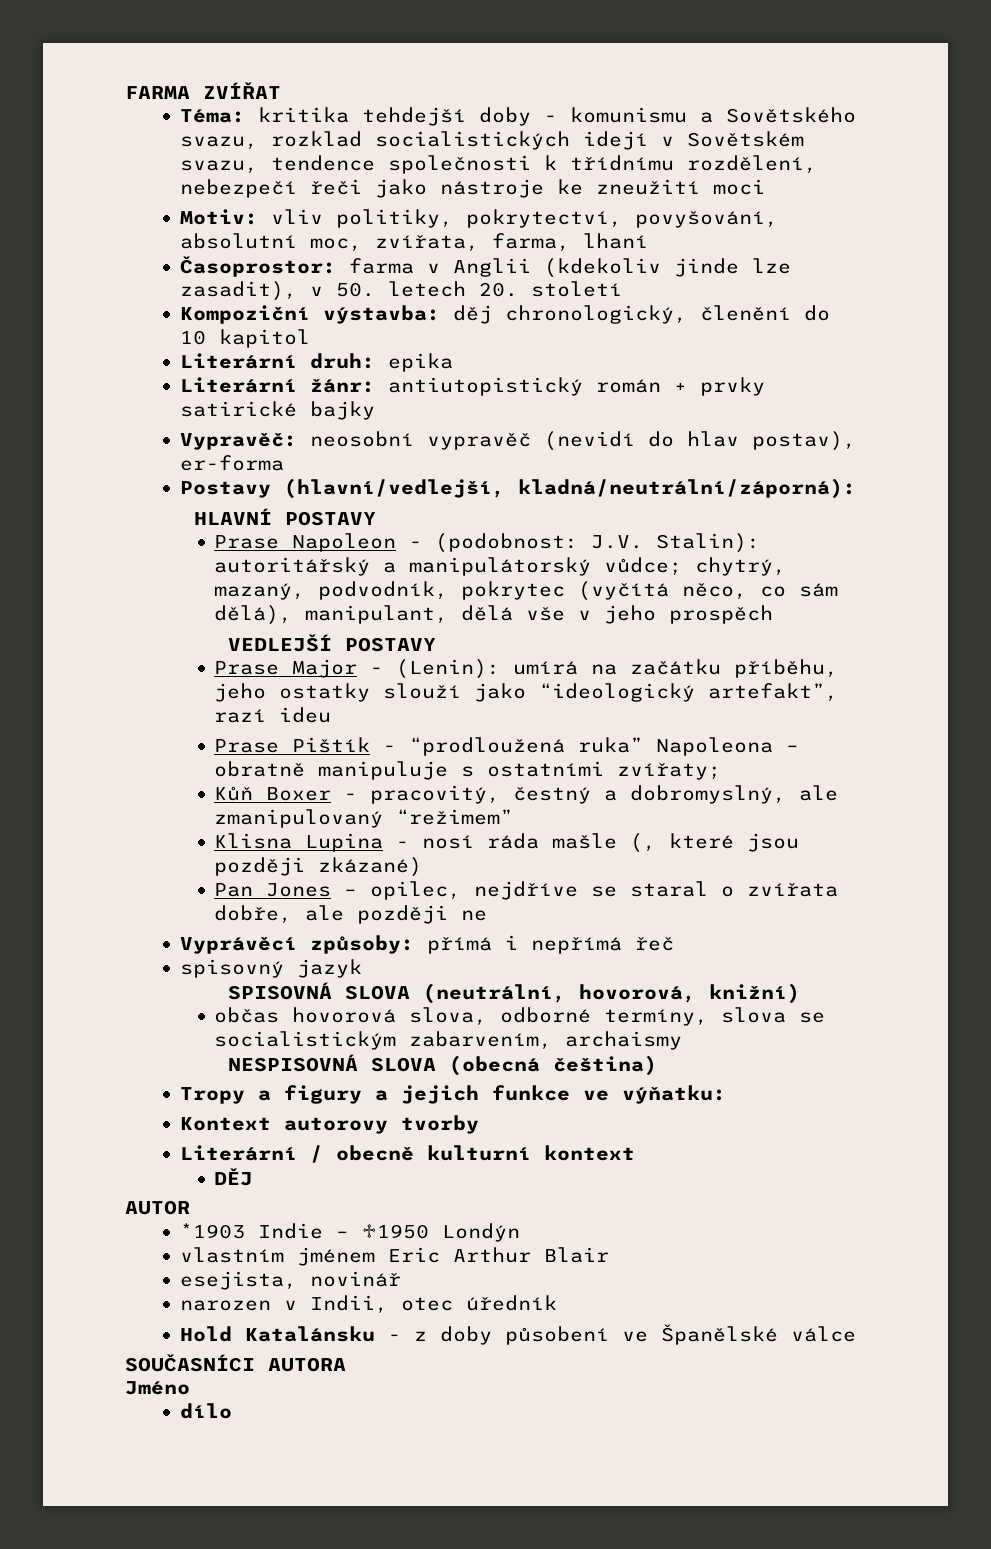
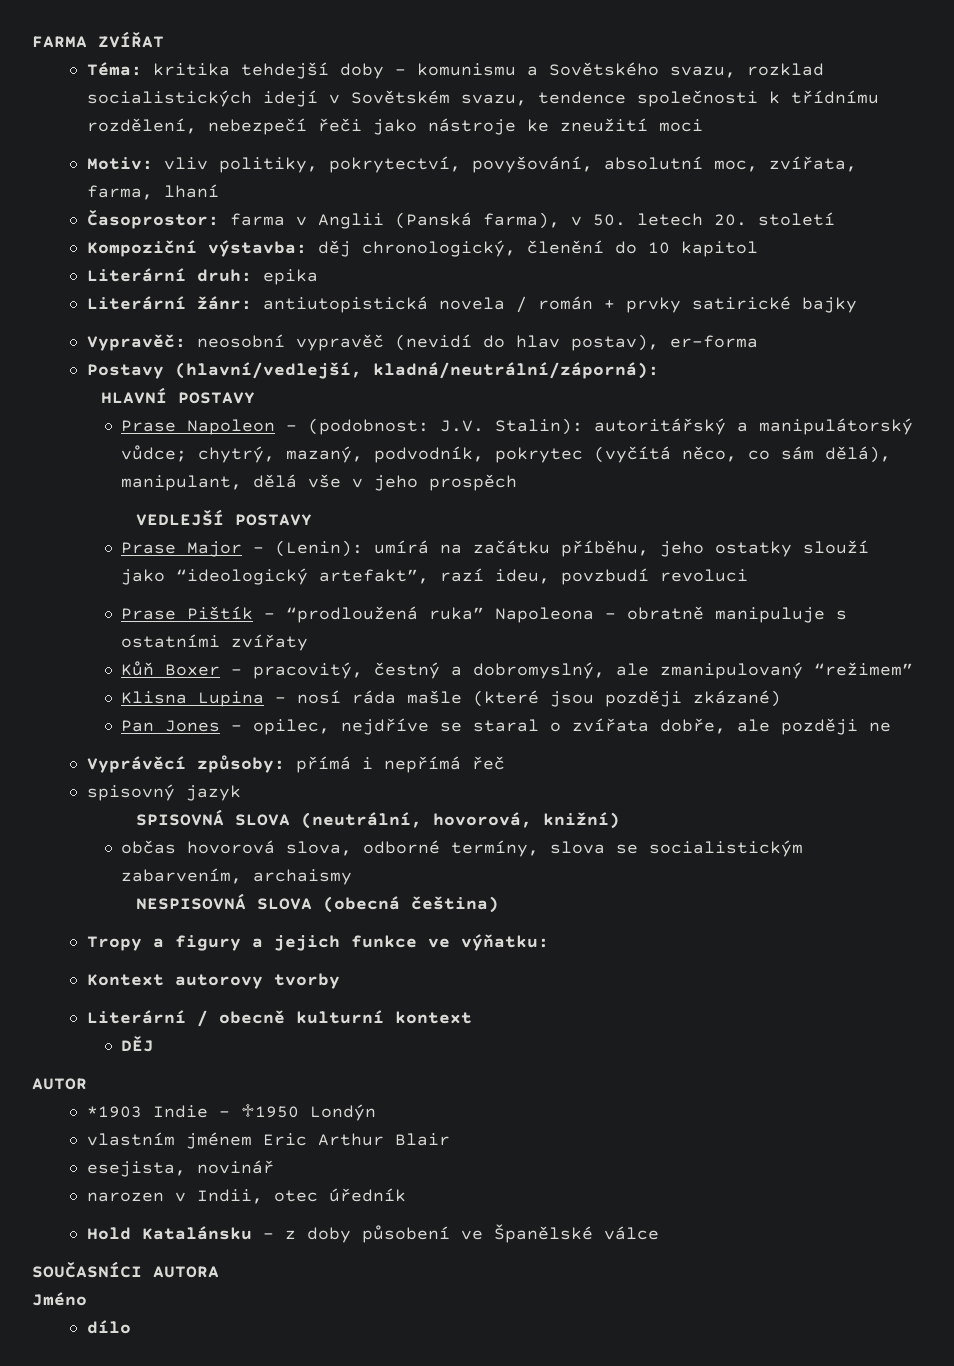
[543,258,791,278] [179,281,297,301] (kdekoliv jinde lze zasadit), -> [394,212,560,229] (Panská farma),
[387,377,583,396] antiutopistický -> [262,296,527,313] antiutopistická novela /
[279,707,332,723] ideu -> [495,568,749,585] ideu, povzbudí revoluci
[617,763,722,780] zvířaty; -> [231,634,309,651] zvířaty
[630,833,735,853] (, které -> [473,690,540,707] (které

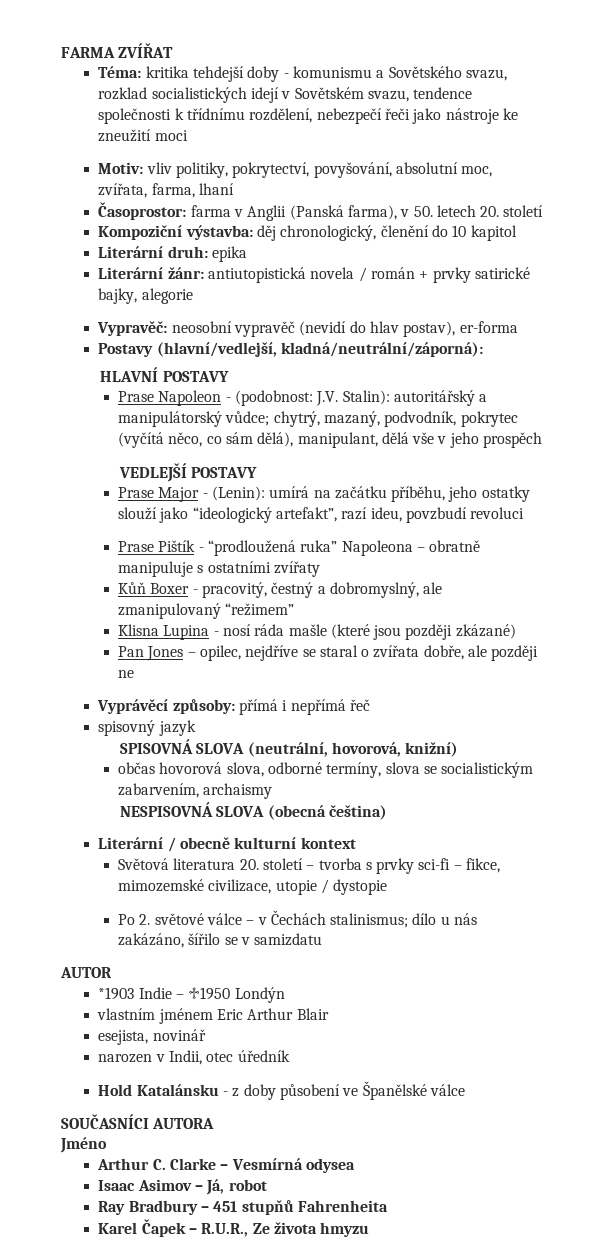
[801,297,857,313] bajky -> [98,288,193,304] bajky, alegorie
[86,934,549,951] [86,973,340,989] // Tropy a figury a jejich funkce ve výňatku: // Kontext autorovy tvorby -> (387, 812) none
[121,1036,155,1052] DĚJ -> [117,858,501,874] [117,879,388,895] [117,910,478,928] [117,933,323,948] Světová literatura 20. století – tvorba s prvky sci-fi – fikce, mimozemské civilizace, utopie / dystopie // Po 2. světové válce – v Čechách stalinismus; dílo u nás zakázáno, šířilo se v samizdatu
[86,1320,131,1334] dílo -> [97,1158,355,1173] [98,1179,267,1195] [98,1200,388,1215] [98,1219,370,1237] Arthur C. Clarke – Vesmírná odysea // Isaac Asimov – Já, robot // Ray Bradbury – 451 stupňů Fahrenheita // Karel Čapek – R.U.R., Ze života hmyzu

